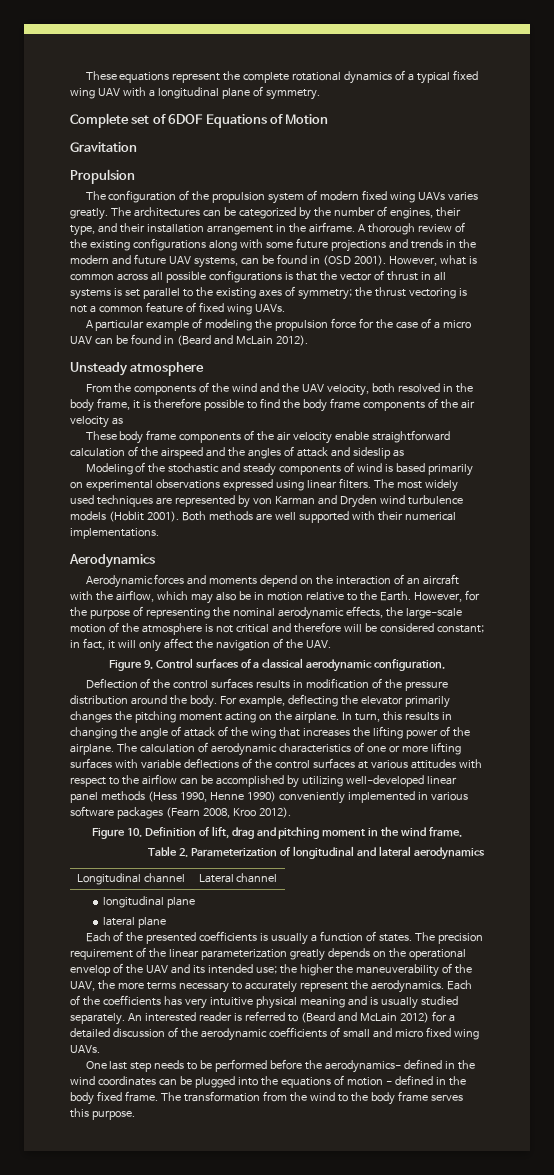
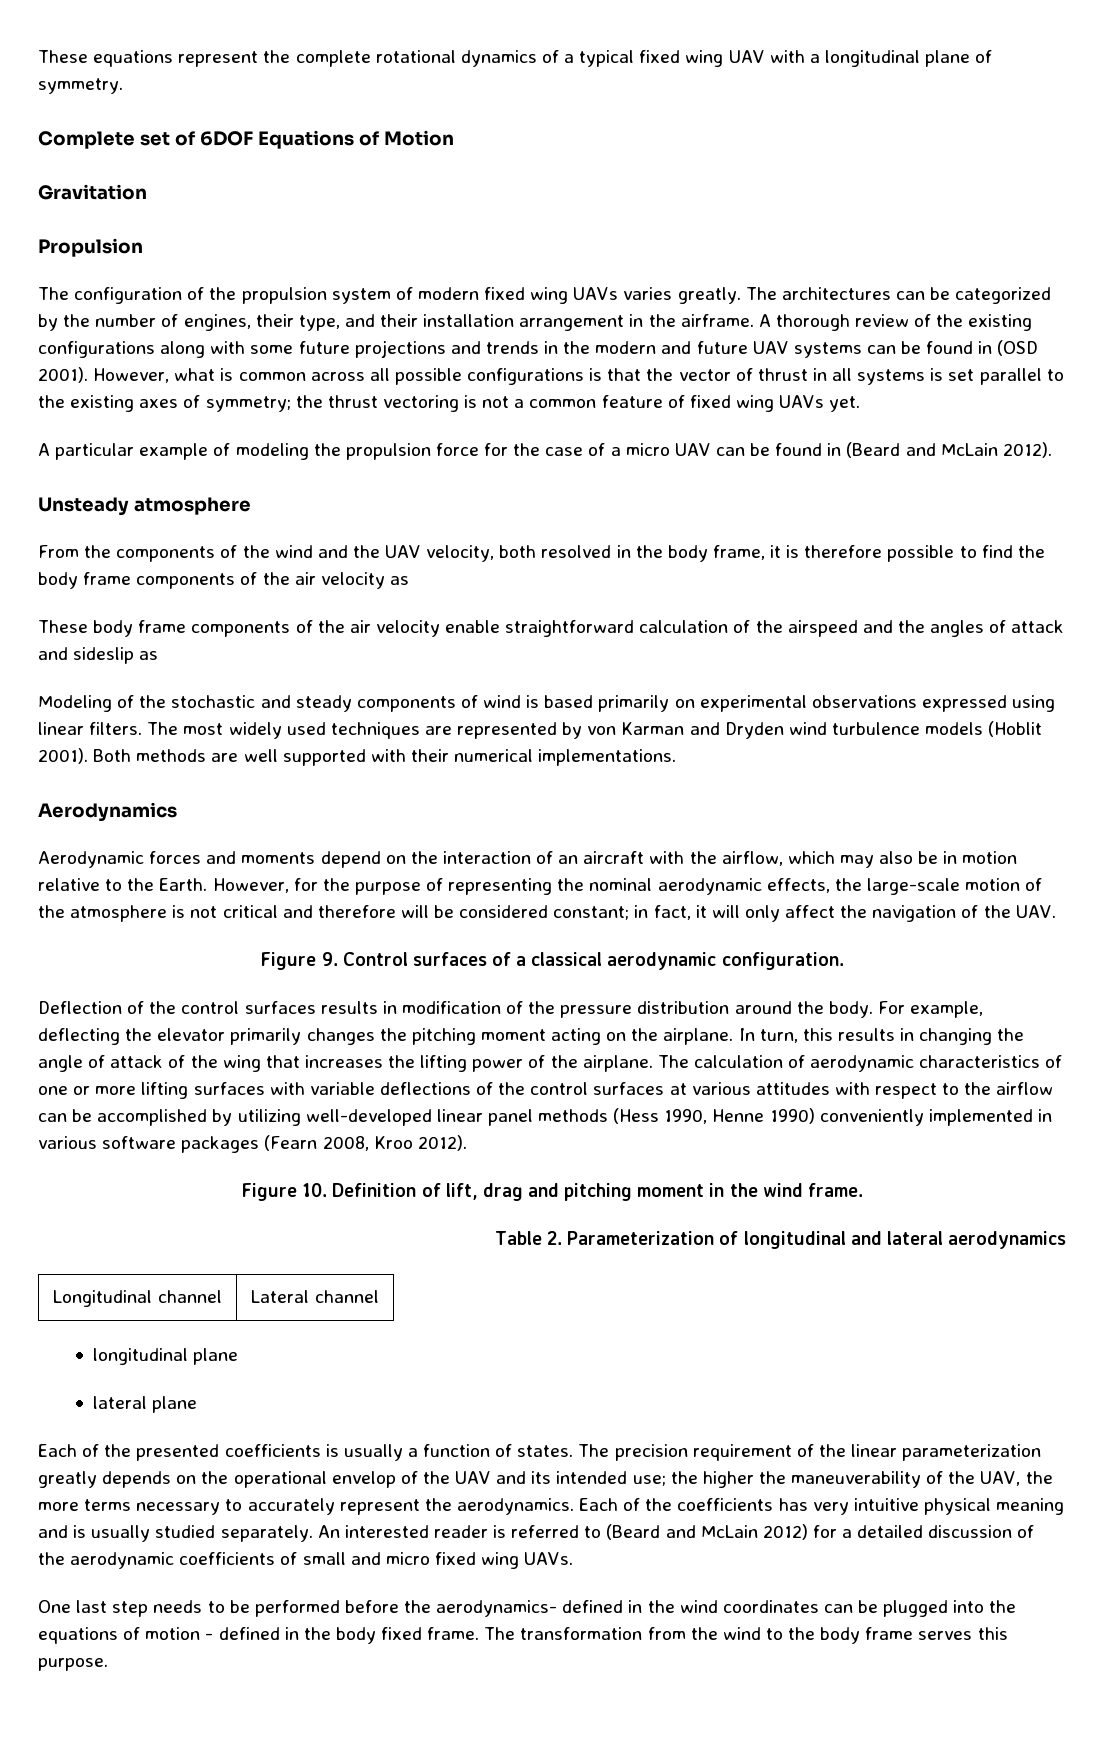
[193,257,238,268] systems, -> [793,342,862,358] systems
[254,304,285,312] UAVs. -> [779,395,861,412] UAVs yet.

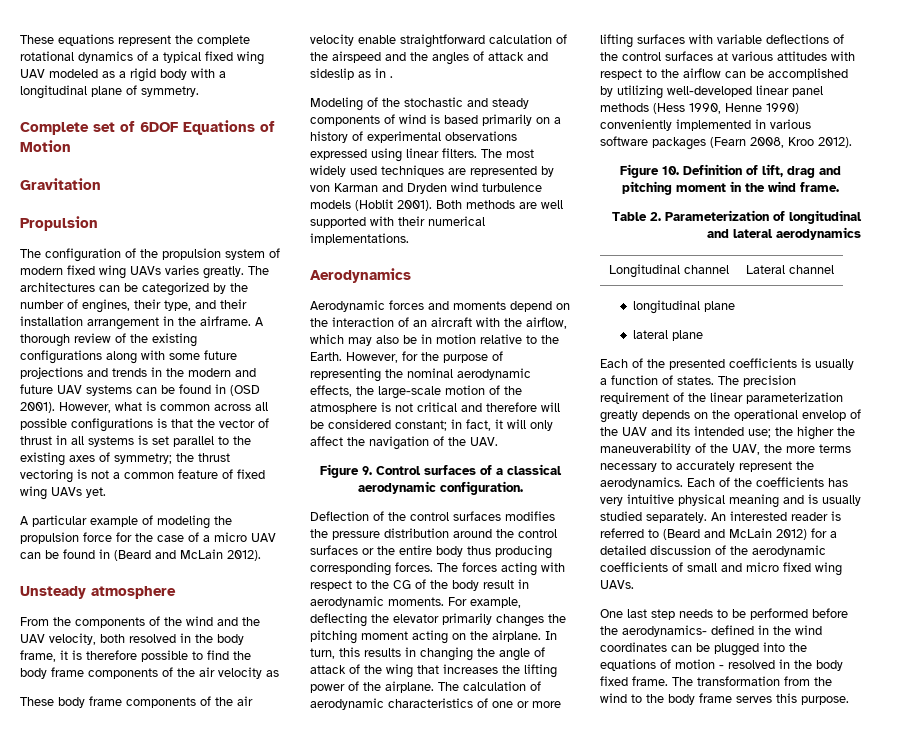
(765, 56) none -> [49,68,187,82] modeled as a rigid body
(159, 655) none -> [375,68,393,78] in .
(695, 703) none -> [554,117,561,124] [310,131,363,143] a history of
[320,1001,524,1014] results in modification of -> [505,511,555,521] modifies
[828,1001,873,1018] body. -> [518,529,557,538] [310,545,552,559] [310,562,565,576] [310,579,529,591] [310,596,444,608] control surfaces or the entire body thus producing corresponding forces. The forces acting with respect to the CG of the body result in aerodynamic moments.
[218,1627,280,1640] defined -> [728,660,775,669] resolved

